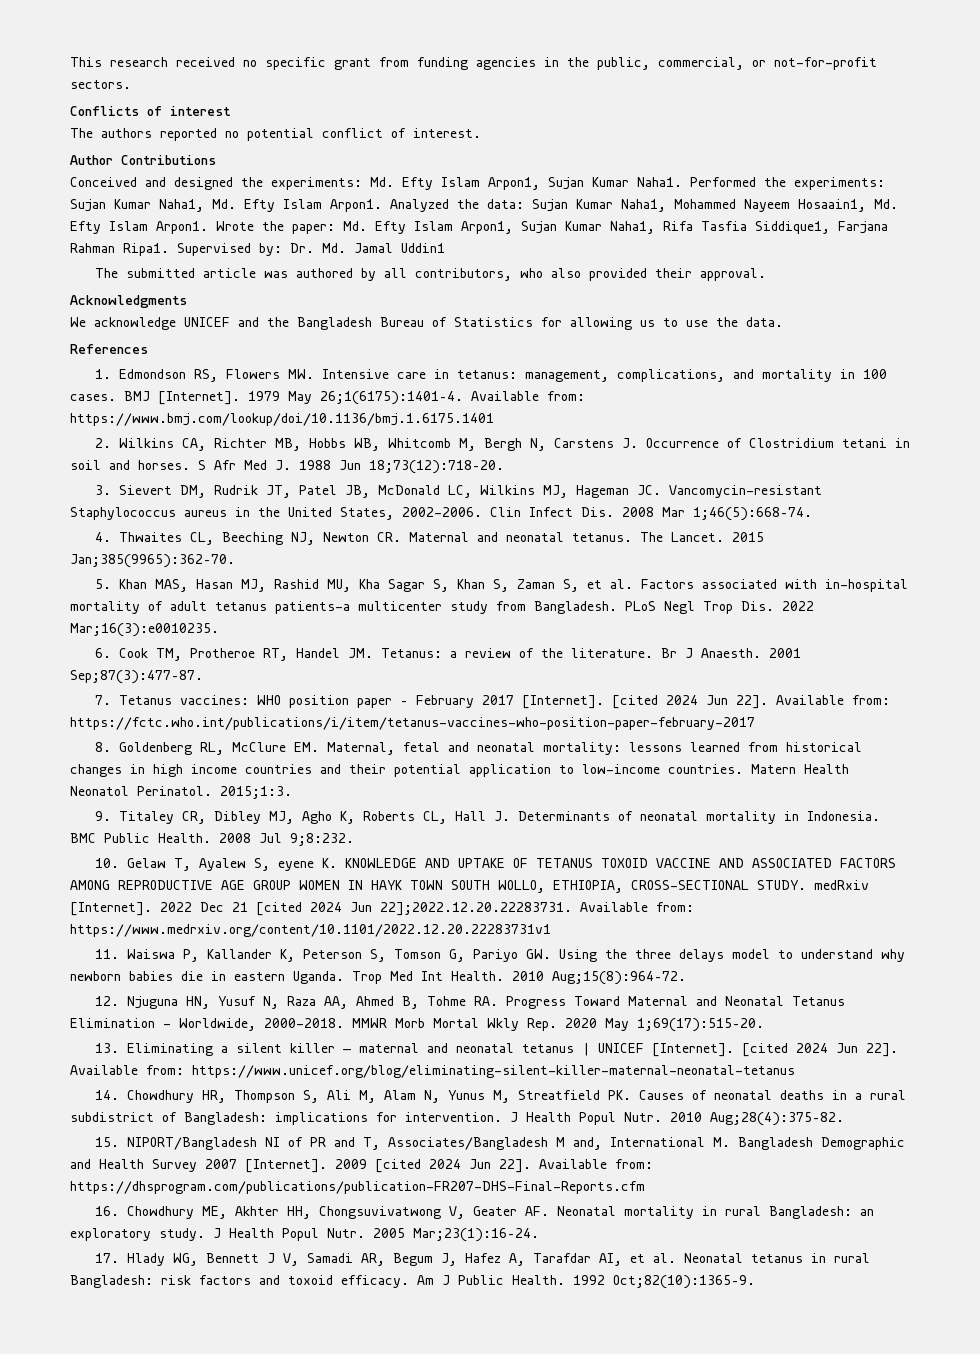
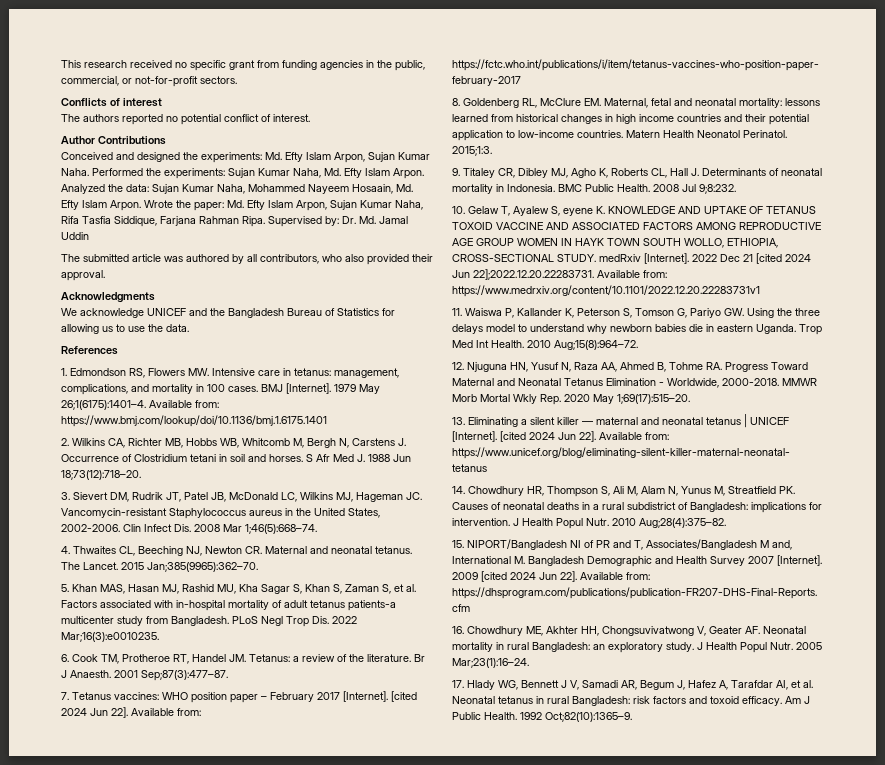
[488,177,682,190] Arpon1, Sujan Kumar Naha1. -> [334,152,430,163] [61,168,89,176] Arpon, Sujan Kumar Naha.
[159,199,382,212] Naha1, Md. Efty Islam Arpon1. -> [293,168,424,179] Naha, Md. Efty Islam Arpon.
[621,199,666,212] Naha1, -> [217,184,245,194] Naha,
[798,199,898,212] [70,221,208,234] Hosaain1, Md. Efty Islam Arpon1. -> [352,184,413,194] [61,200,141,211] Hosaain, Md. Efty Islam Arpon.
[461,221,655,234] Arpon1, Sujan Kumar Naha1, -> [296,200,423,211] Arpon, Sujan Kumar Naha,
[755,221,830,234] Siddique1, -> [114,216,157,227] Siddique,
[123,243,169,256] Ripa1. -> [242,216,265,227] Ripa.
[401,243,445,253] Uddin1 -> [61,232,89,240] Uddin

